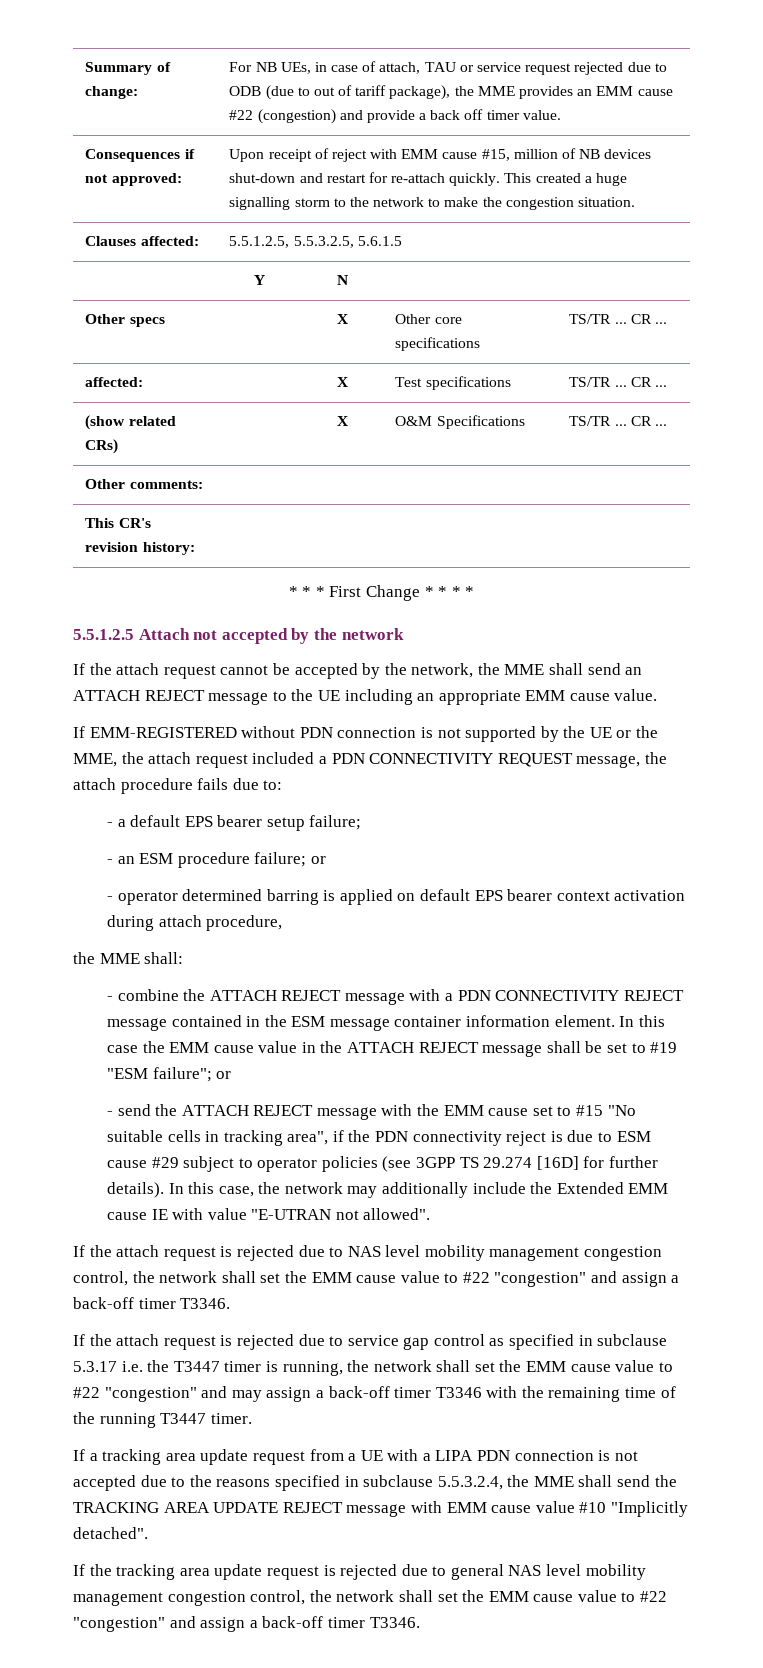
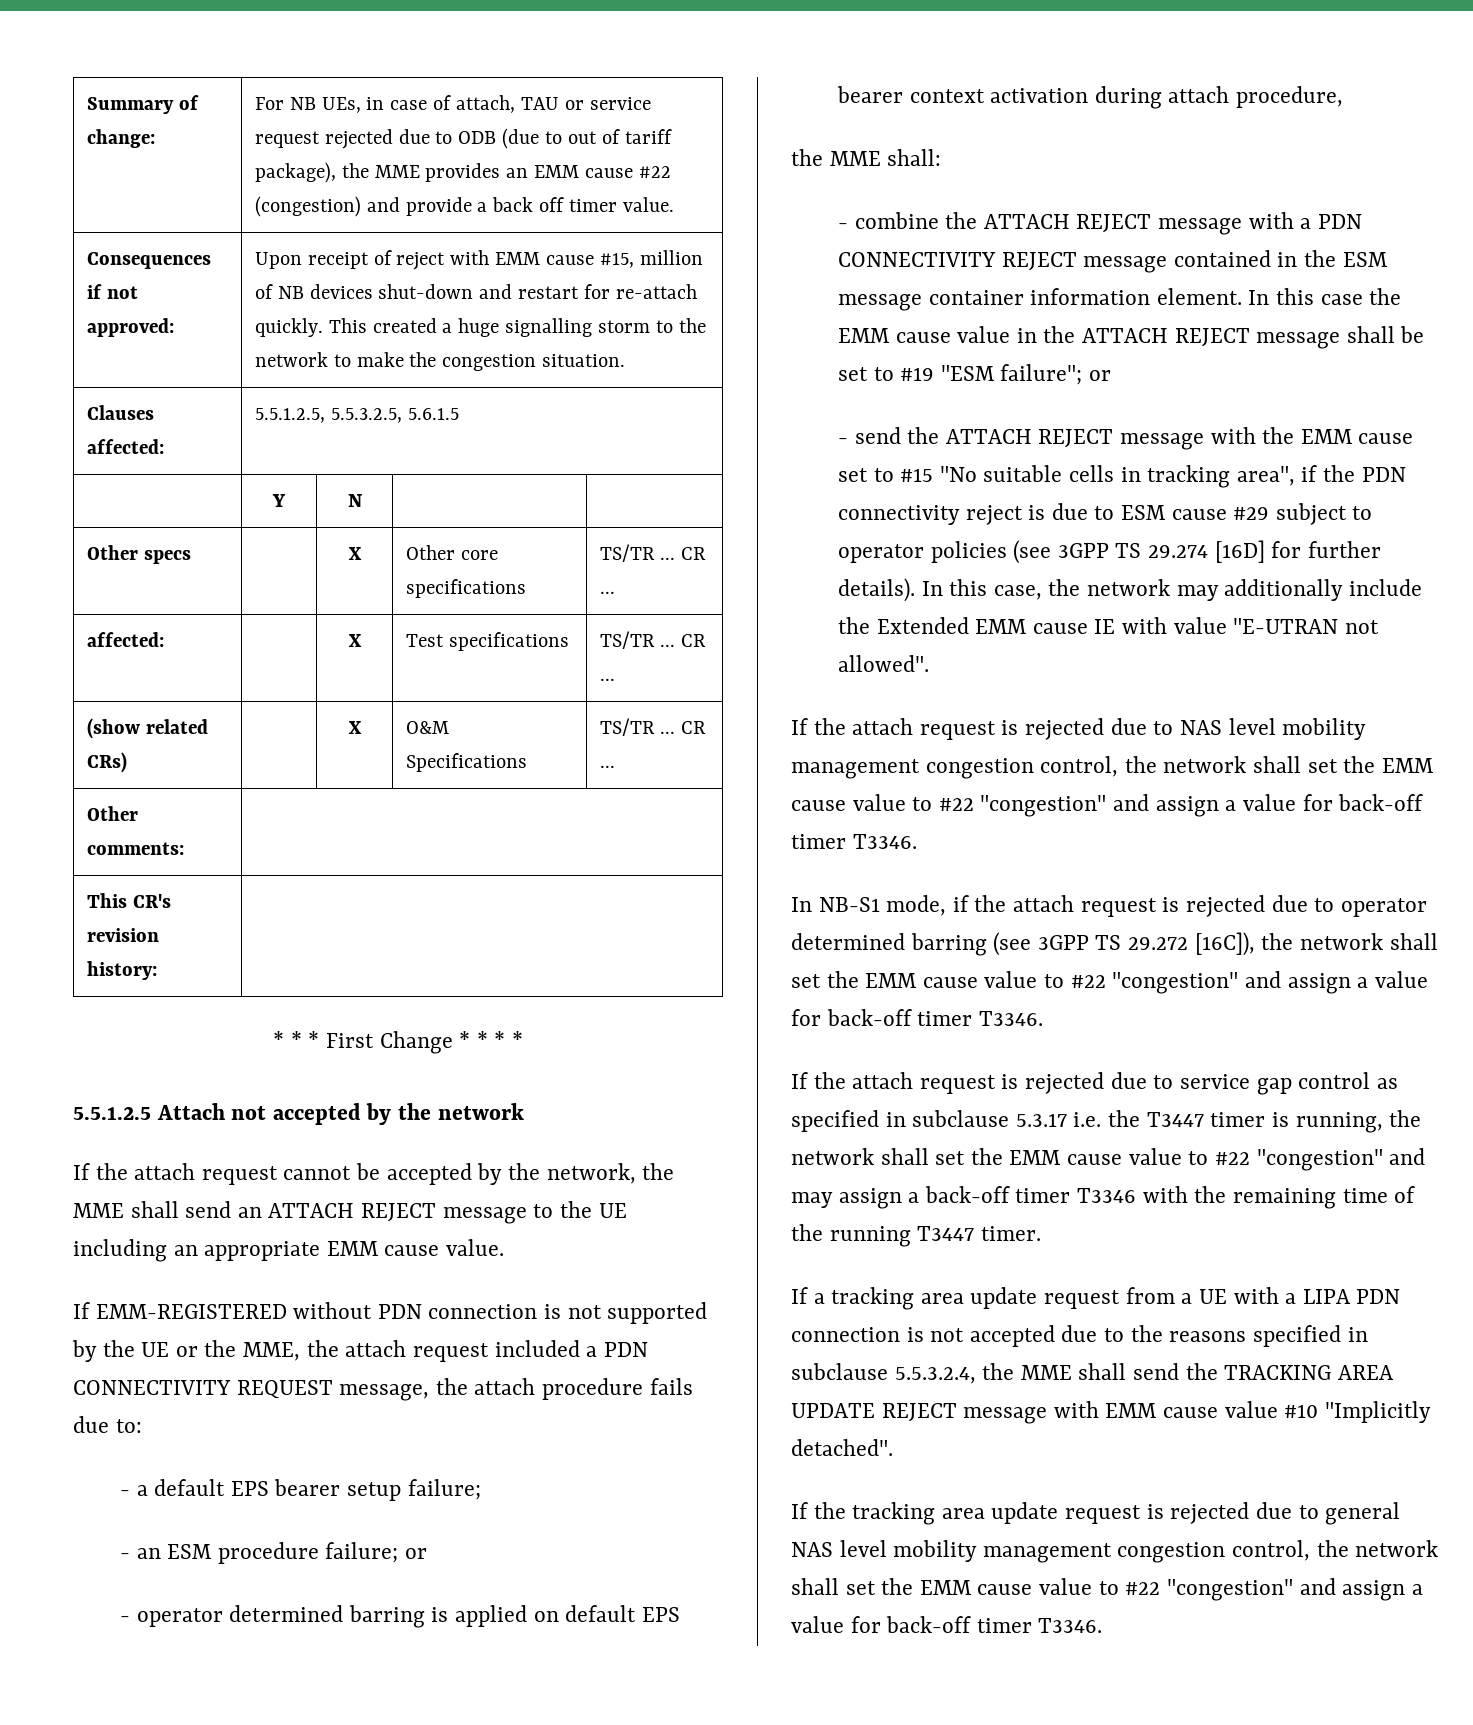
(680, 1279) none -> [1242,794,1424,811] [791,834,917,849] [791,895,1427,917] [791,932,1438,956] [791,971,1428,994] [791,1009,821,1026] value for back-off timer T3346. // In NB-S1 mode, if the attach request is rejected due to operator determined barring (see 3GPP TS 29.272 [16C]), the network shall set the EMM cause value to #22 "congestion" and assign a value for
(258, 1624) none -> [791,1616,881,1633] value for

